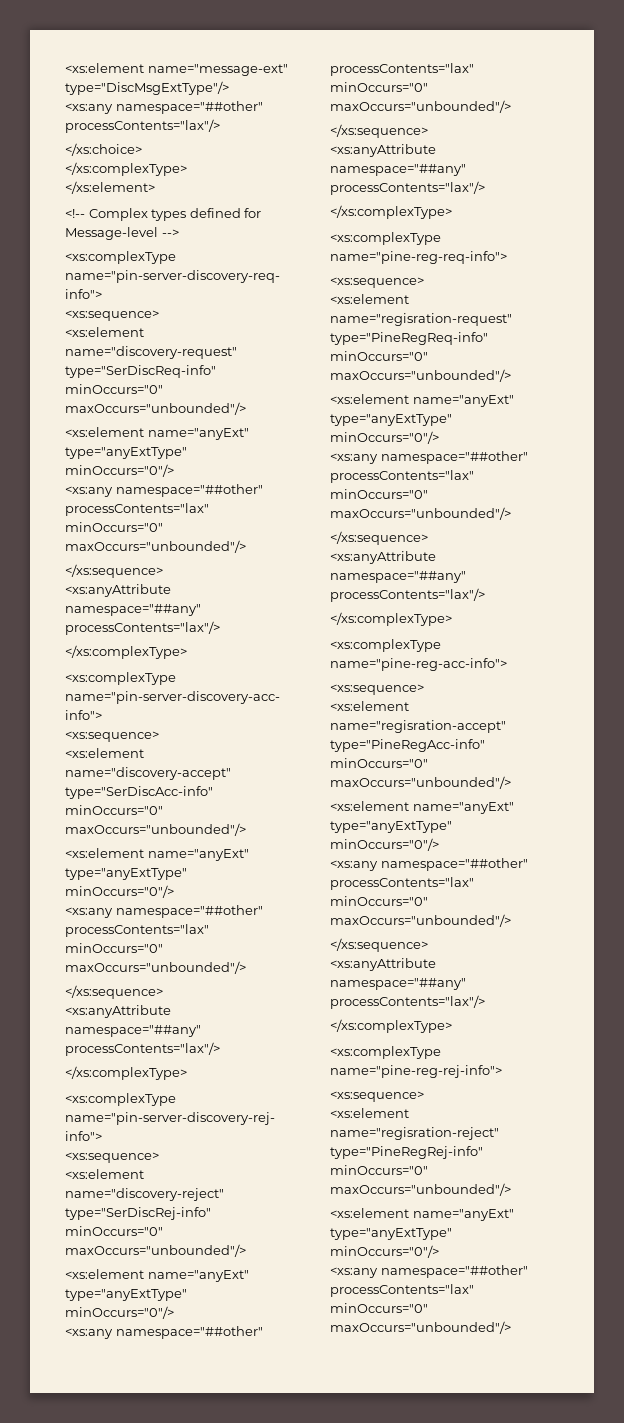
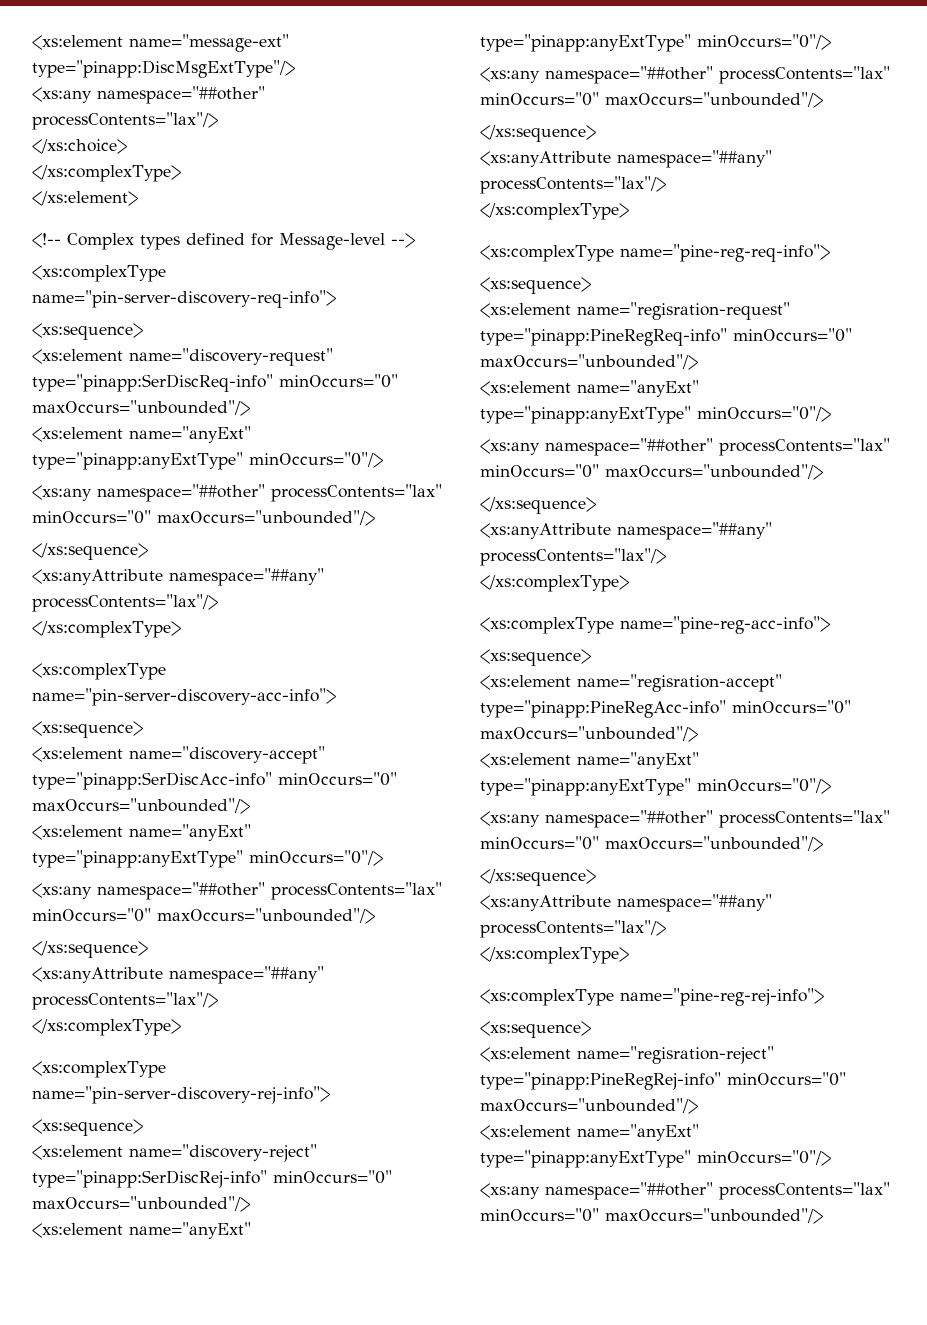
[65,81,229,95] type="DiscMsgExtType"/> -> [32,60,295,78] type="pinapp:DiscMsgExtType"/>
[65,365,216,378] [65,384,163,394] [65,402,246,415] [65,427,249,440] [65,447,187,459] type="SerDiscReq-info" minOccurs="0" maxOccurs="unbounded"/> // <xs:element name="anyExt" type="anyExtType" -> [32,374,398,392] [32,400,250,416] [32,426,251,443] [32,452,243,470] type="pinapp:SerDiscReq-info" minOccurs="0" maxOccurs="unbounded"/> // <xs:element name="anyExt" type="pinapp:anyExtType"
[65,786,213,799] [65,805,163,815] [65,823,246,836] [65,848,249,861] [65,868,187,880] type="SerDiscAcc-info" minOccurs="0" maxOccurs="unbounded"/> // <xs:element name="anyExt" type="anyExtType" -> [32,772,397,790] [32,798,250,814] [32,824,251,841] [32,850,243,868] type="pinapp:SerDiscAcc-info" minOccurs="0" maxOccurs="unbounded"/> // <xs:element name="anyExt" type="pinapp:anyExtType"
[65,1207,211,1220] [65,1226,163,1236] [65,1244,246,1257] [65,1269,249,1282] [65,1289,187,1301] type="SerDiscRej-info" minOccurs="0" maxOccurs="unbounded"/> // <xs:element name="anyExt" type="anyExtType" -> [32,1170,392,1188] [32,1196,250,1212] [32,1222,251,1239] [480,34,691,52] type="pinapp:SerDiscRej-info" minOccurs="0" maxOccurs="unbounded"/> // <xs:element name="anyExt" type="pinapp:anyExtType"
[330,332,488,345] [330,351,428,361] [330,369,511,382] [330,394,514,407] [330,414,452,426] type="PineRegReq-info" minOccurs="0" maxOccurs="unbounded"/> // <xs:element name="anyExt" type="anyExtType" -> [480,328,852,346] [480,354,698,370] [480,380,699,397] [480,406,691,424] type="pinapp:PineRegReq-info" minOccurs="0" maxOccurs="unbounded"/> // <xs:element name="anyExt" type="pinapp:anyExtType"
[330,739,485,752] [330,758,428,768] [330,776,511,789] [330,801,514,814] [330,821,452,833] type="PineRegAcc-info" minOccurs="0" maxOccurs="unbounded"/> // <xs:element name="anyExt" type="anyExtType" -> [480,700,851,718] [480,726,698,742] [480,752,699,769] [480,778,691,796] type="pinapp:PineRegAcc-info" minOccurs="0" maxOccurs="unbounded"/> // <xs:element name="anyExt" type="pinapp:anyExtType"
[330,1146,483,1159] [330,1165,428,1175] [330,1183,511,1196] [330,1208,514,1221] [330,1228,452,1240] type="PineRegRej-info" minOccurs="0" maxOccurs="unbounded"/> // <xs:element name="anyExt" type="anyExtType" -> [480,1072,846,1090] [480,1098,698,1114] [480,1124,699,1141] [480,1150,691,1168] type="pinapp:PineRegRej-info" minOccurs="0" maxOccurs="unbounded"/> // <xs:element name="anyExt" type="pinapp:anyExtType"

